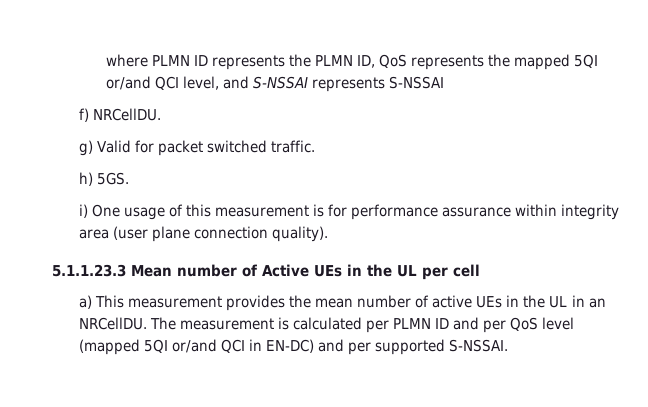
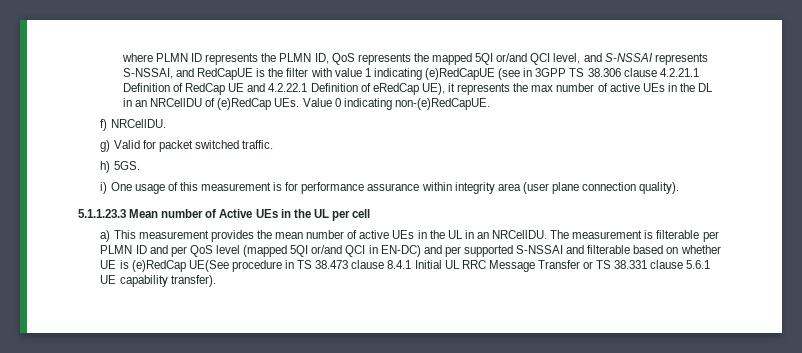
[389,76,445,89] S-NSSAI -> [122,68,699,80] [122,83,714,95] [122,98,490,110] S-NSSAI, and RedCapUE is the filter with value 1 indicating (e)RedCapUE (see in 3GPP TS 38.306 clause 4.2.21.1 Definition of RedCap UE and 4.2.22.1 Definition of eRedCap UE), it represents the max number of active UEs in the DL in an NRCellDU of (e)RedCap UEs. Value 0 indicating non-(e)RedCapUE.
[293,317,363,330] calculated -> [656,230,700,239] filterable
[449,339,509,352] S-NSSAI. -> [516,245,721,254] [100,260,711,272] [100,275,216,287] S-NSSAI and filterable based on whether UE is (e)RedCap UE(See procedure in TS 38.473 clause 8.4.1 Initial UL RRC Message Transfer or TS 38.331 clause 5.6.1 UE capability transfer).

